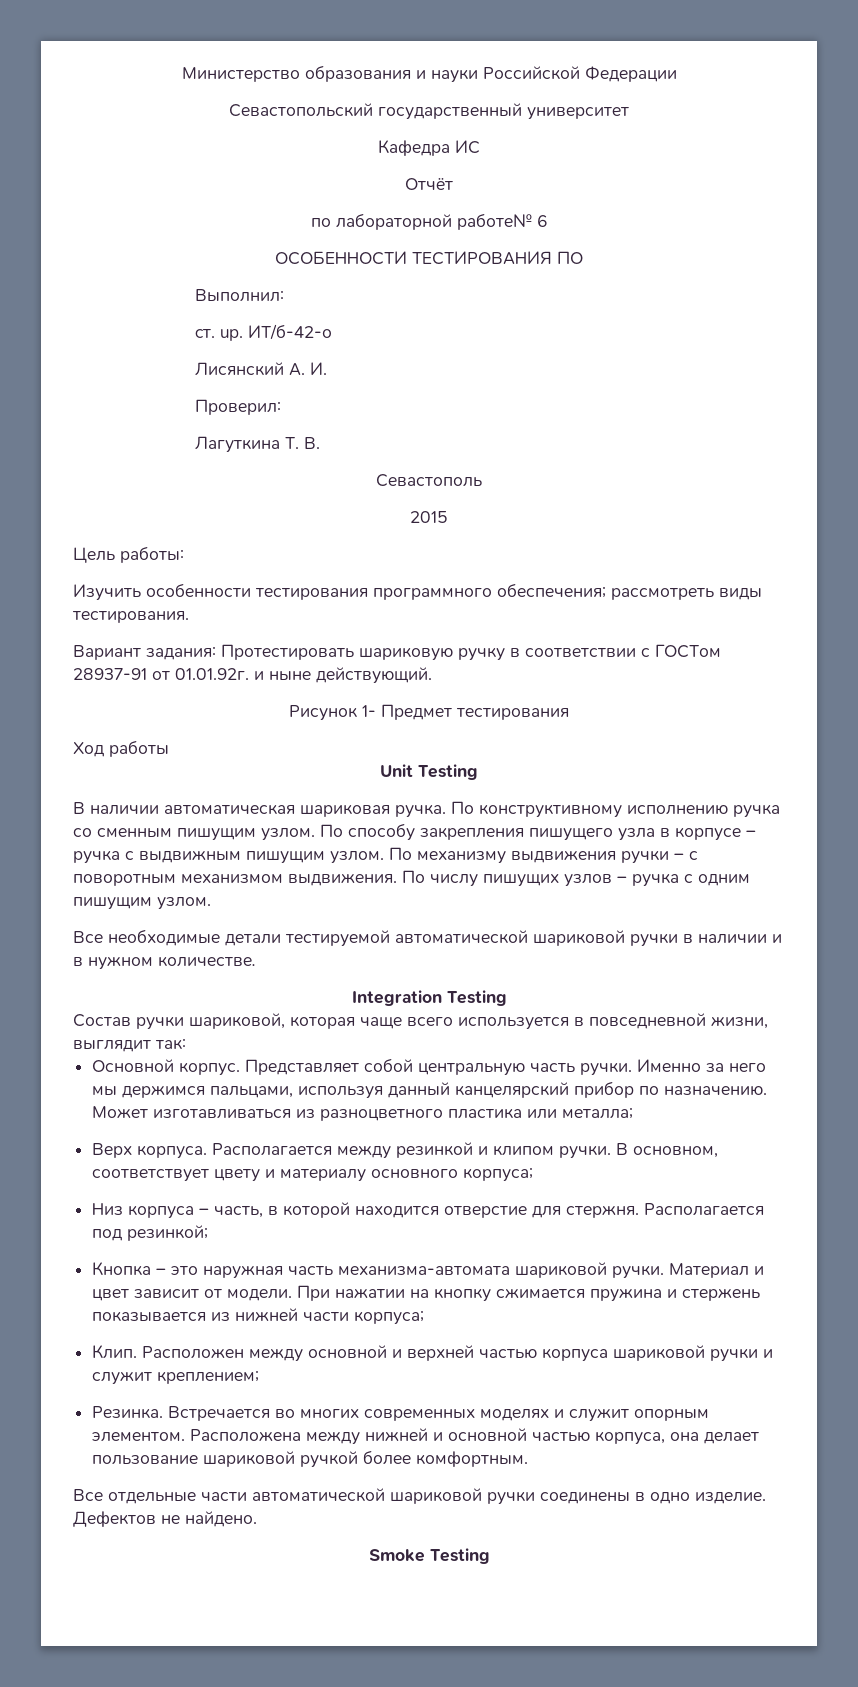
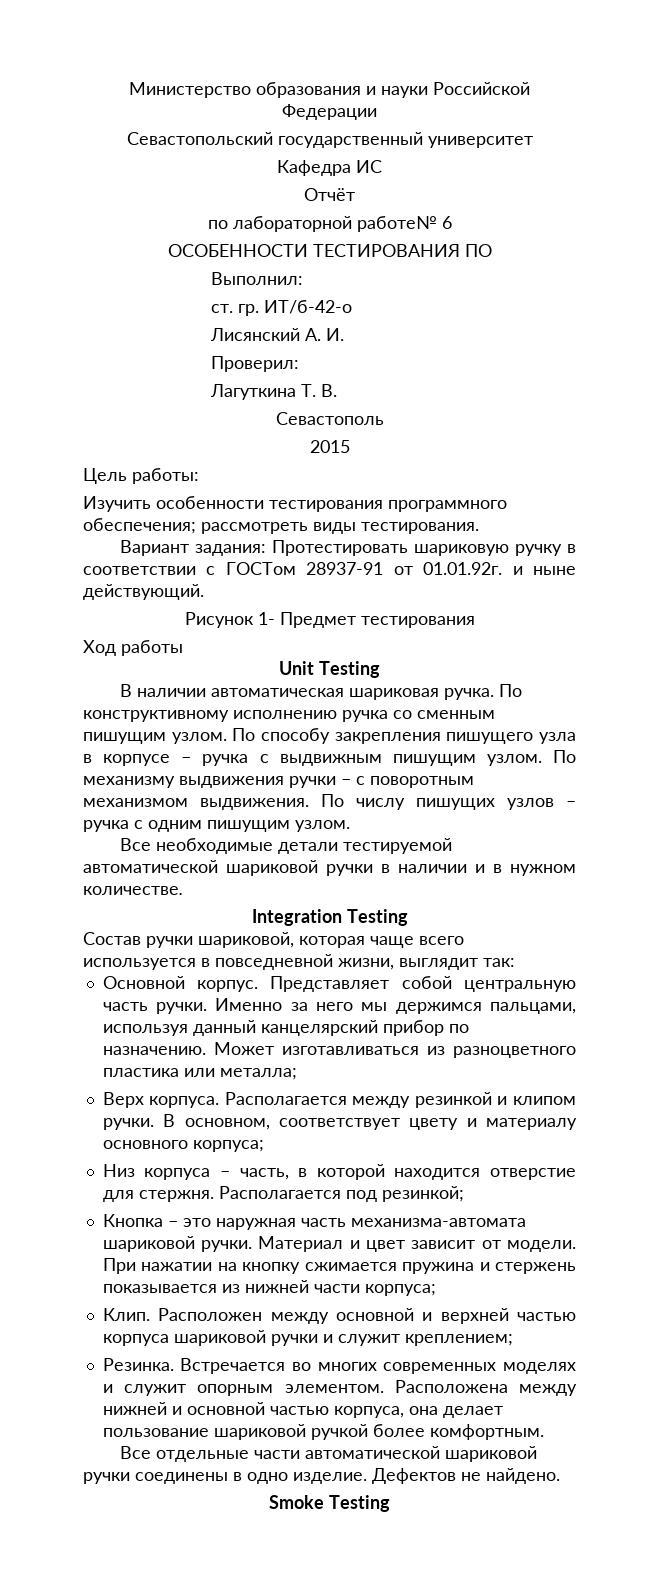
[220,329,244,341] uр. -> [238,304,260,316] гр.

